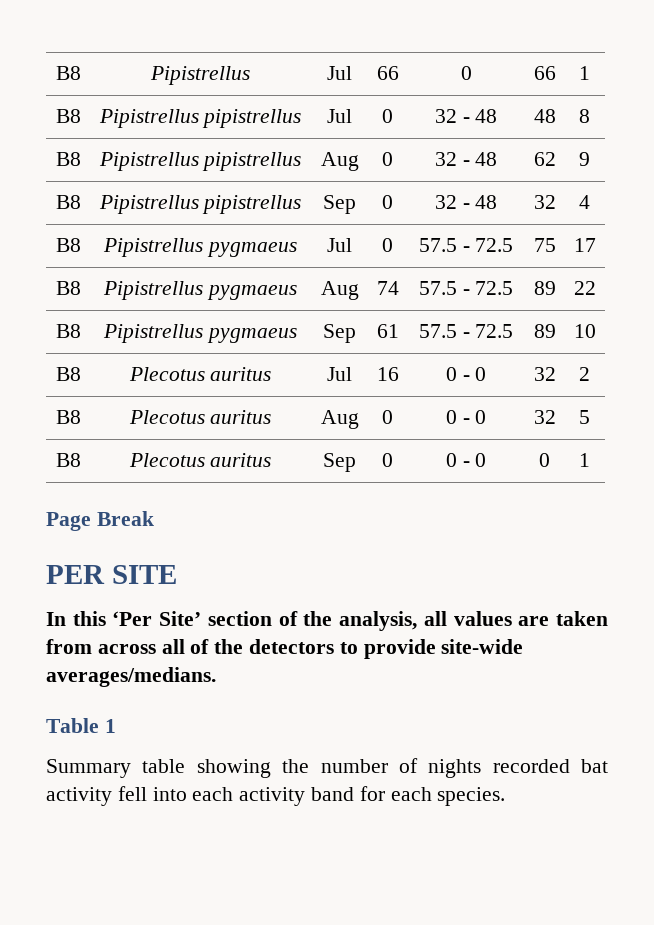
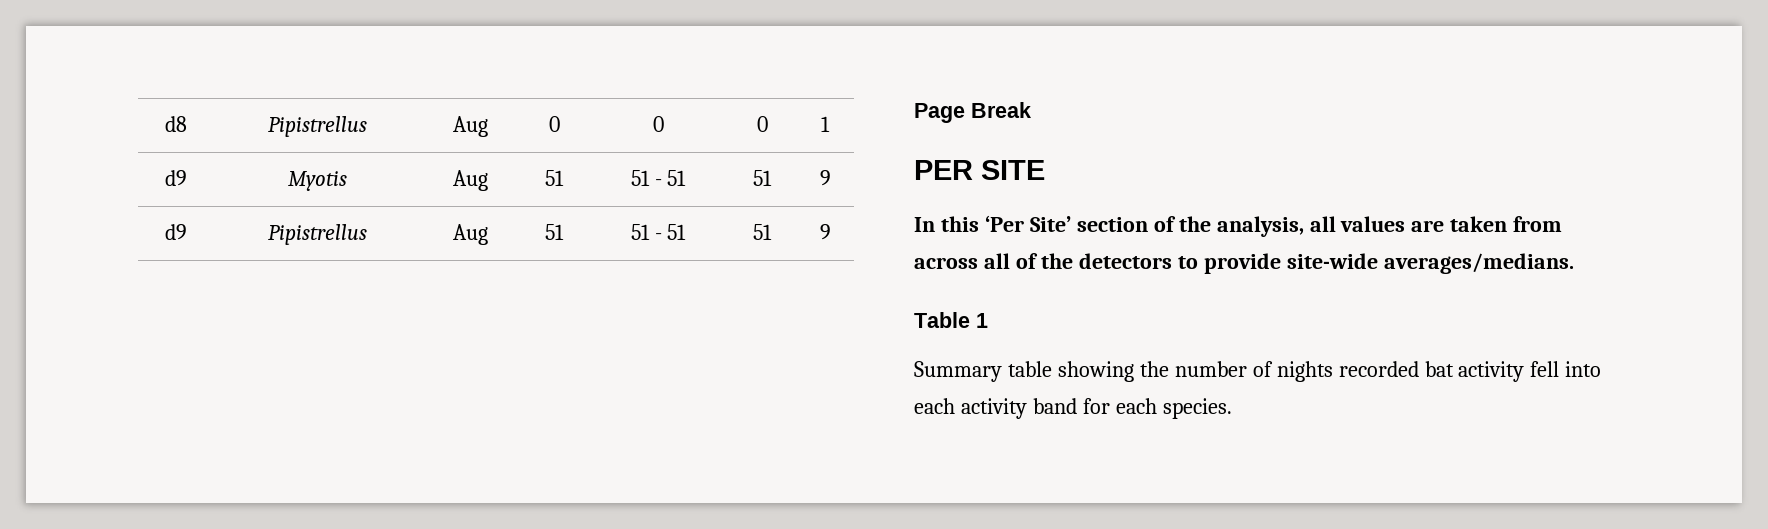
[55,66,81,80] [150,66,250,85] [327,66,352,80] [376,66,399,80] [460,66,472,80] [533,66,556,80] [579,66,590,80] [55,109,81,123] [98,109,302,128] [327,109,352,123] [382,109,393,123] [434,109,498,123] [533,109,556,123] [579,109,590,123] [55,152,81,166] [98,152,302,171] [320,152,359,171] [382,152,393,166] [434,152,498,166] [533,152,556,166] [579,152,590,166] [55,195,81,209] [98,195,302,214] [323,195,356,214] [382,195,393,209] [434,195,498,209] [533,195,556,209] [579,195,590,209] [55,238,81,252] [103,238,297,257] [327,238,352,252] [382,238,393,252] [418,238,514,252] [533,238,556,252] [573,238,596,252] [55,281,81,295] [103,281,297,300] [320,281,359,300] [376,281,399,295] [418,281,514,295] [533,281,556,295] [573,281,596,295] [55,324,81,338] [103,324,297,343] [323,324,356,343] [376,324,399,338] [418,324,514,338] [533,324,556,338] [573,324,596,338] [55,367,81,381] [128,367,272,381] [327,367,352,381] [376,367,399,381] [445,367,487,381] [533,367,556,381] [579,367,590,381] [55,410,81,424] [128,410,272,424] [320,410,359,429] [382,410,393,424] [445,410,487,424] [533,410,556,424] [579,410,590,424] [55,453,81,467] [128,453,272,467] [323,453,356,472] [382,453,393,467] [445,453,487,467] [539,453,550,467] [579,453,590,467] B8 | Pipistrellus | Jul | 66 | 0 | 66 | 1 // B8 | Pipistrellus pipistrellus | Jul | 0 | 32 - 48 | 48 | 8 // B8 | Pipistrellus pipistrellus | Aug | 0 | 32 - 48 | 62 | 9 // B8 | Pipistrellus pipistrellus | Sep | 0 | 32 - 48 | 32 | 4 // B8 | Pipistrellus pygmaeus | Jul | 0 | 57.5 - 72.5 | 75 | 17 // B8 | Pipistrellus pygmaeus | Aug | 74 | 57.5 - 72.5 | 89 | 22 // B8 | Pipistrellus pygmaeus | Sep | 61 | 57.5 - 72.5 | 89 | 10 // B8 | Plecotus auritus | Jul | 16 | 0 - 0 | 32 | 2 // B8 | Plecotus auritus | Aug | 0 | 0 - 0 | 32 | 5 // B8 | Plecotus auritus | Sep | 0 | 0 - 0 | 0 | 1 -> [165,116,187,132] [268,116,367,137] [453,116,488,137] [548,116,560,132] [652,116,664,132] [756,116,768,132] [821,116,830,132] [165,170,187,186] [288,171,347,191] [453,170,488,191] [545,170,564,186] [630,170,687,186] [753,170,772,186] [819,170,831,186] [165,224,187,240] [268,224,367,245] [453,224,488,245] [545,224,564,240] [630,224,687,240] [753,224,772,240] [819,224,831,240] d8 | Pipistrellus | Aug | 0 | 0 | 0 | 1 // d9 | Myotis | Aug | 51 | 51 - 51 | 51 | 9 // d9 | Pipistrellus | Aug | 51 | 51 - 51 | 51 | 9

